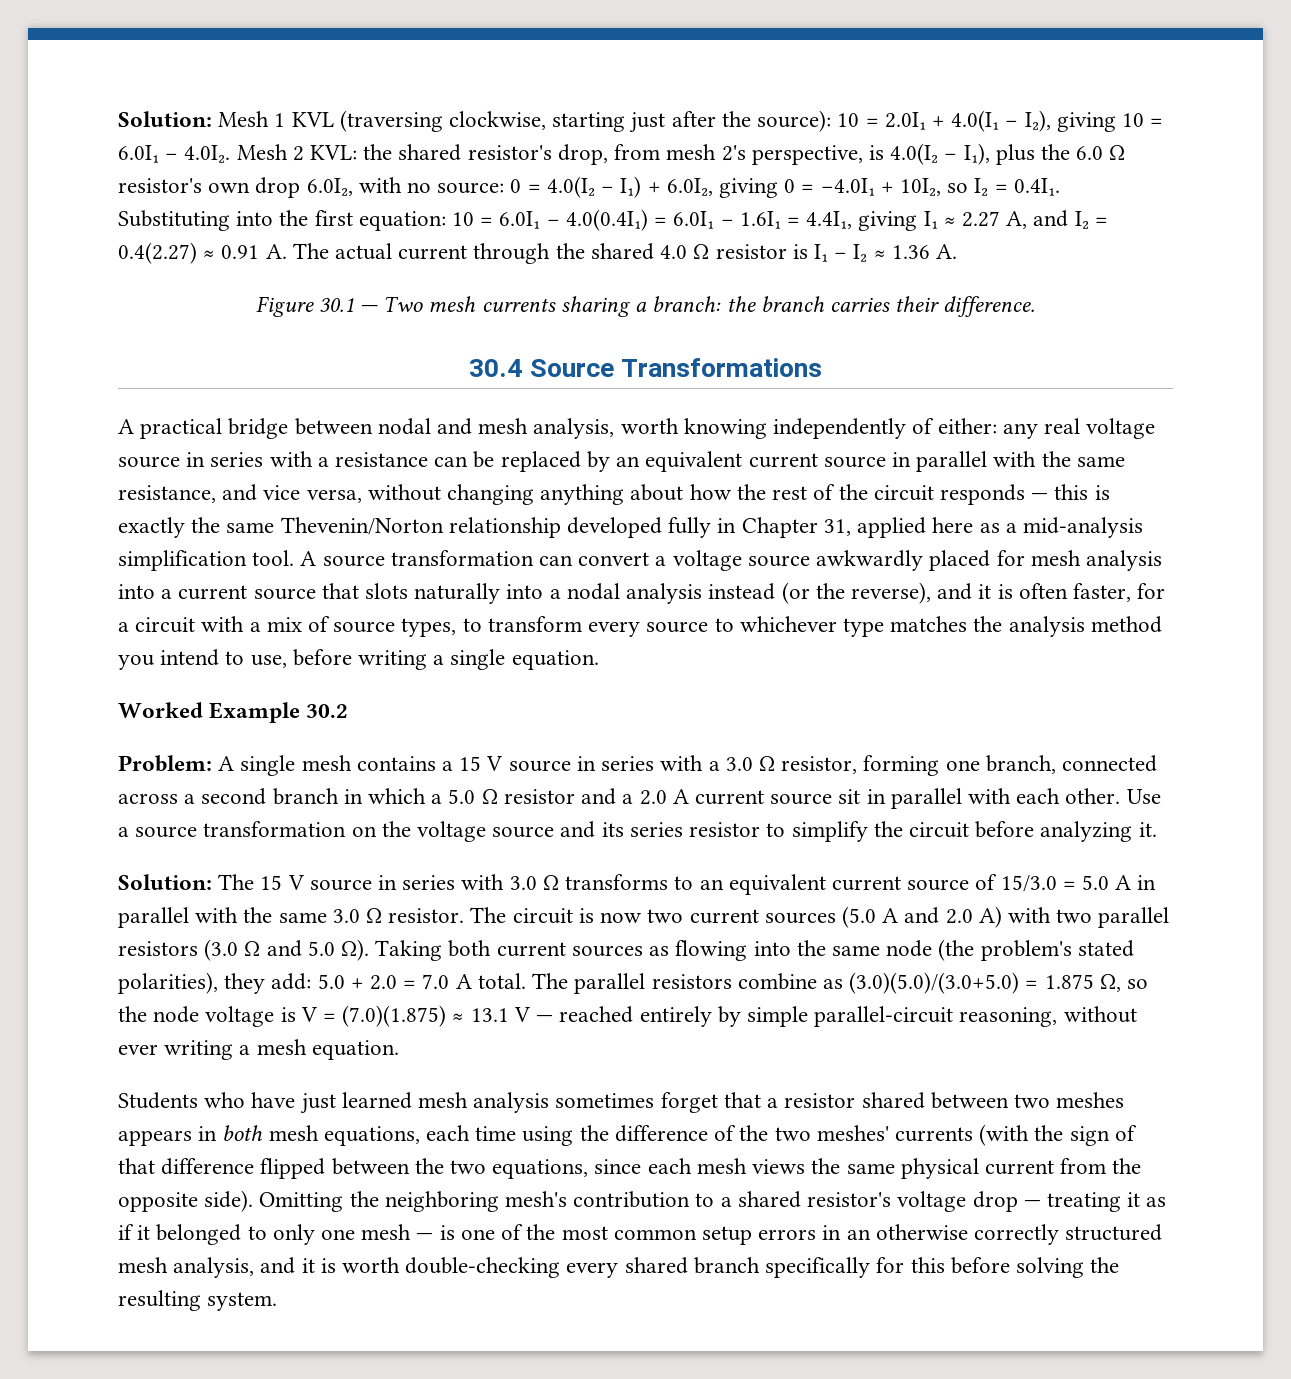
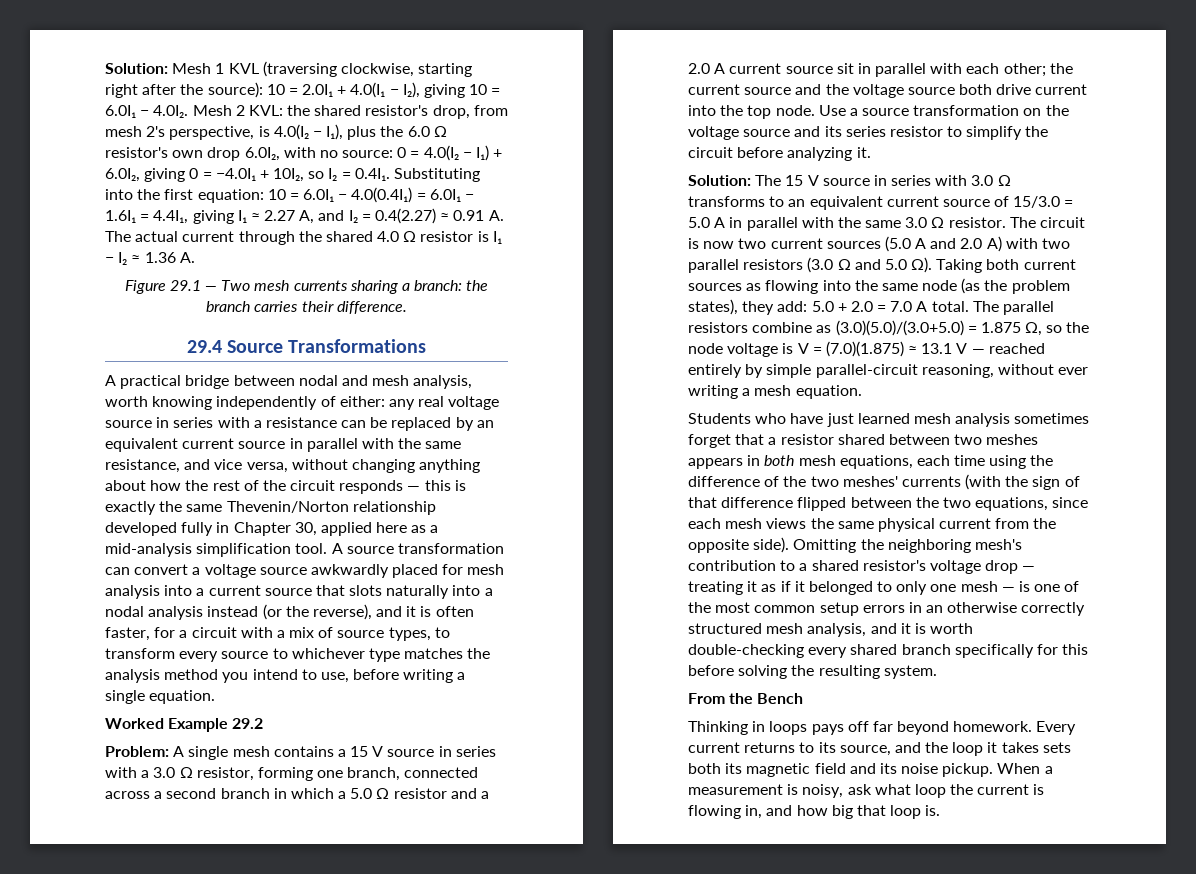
[629,112,666,133] just -> [105,84,138,98] right
[318,297,354,312] 30.1 -> [169,280,201,291] 29.1
[469,359,523,377] 30.4 -> [186,340,222,353] 29.4
[823,519,851,536] 31, -> [294,522,317,536] 30,
[306,704,349,718] 30.2 -> [232,718,264,729] 29.2
[1065,788,1121,804] other. -> [1003,63,1073,77] [688,84,1088,98] [688,105,815,119] other; the current source and the voltage source both drive current into the top node.
[938,939,1134,961] [118,972,218,994] (the problem's stated polarities), -> [961,278,1070,294] [688,299,738,315] (as the problem states),
(278, 1301) none -> [688,693,804,704] [688,721,1077,735] [688,742,1071,756] [688,763,1053,777] [688,784,1045,798] [688,805,941,819] // From the Bench // Thinking in loops pays off far beyond homework. Every current returns to its source, and the loop it takes sets both its magnetic field and its noise pickup. When a measurement is noisy, ask what loop the current is flowing in, and how big that loop is.

